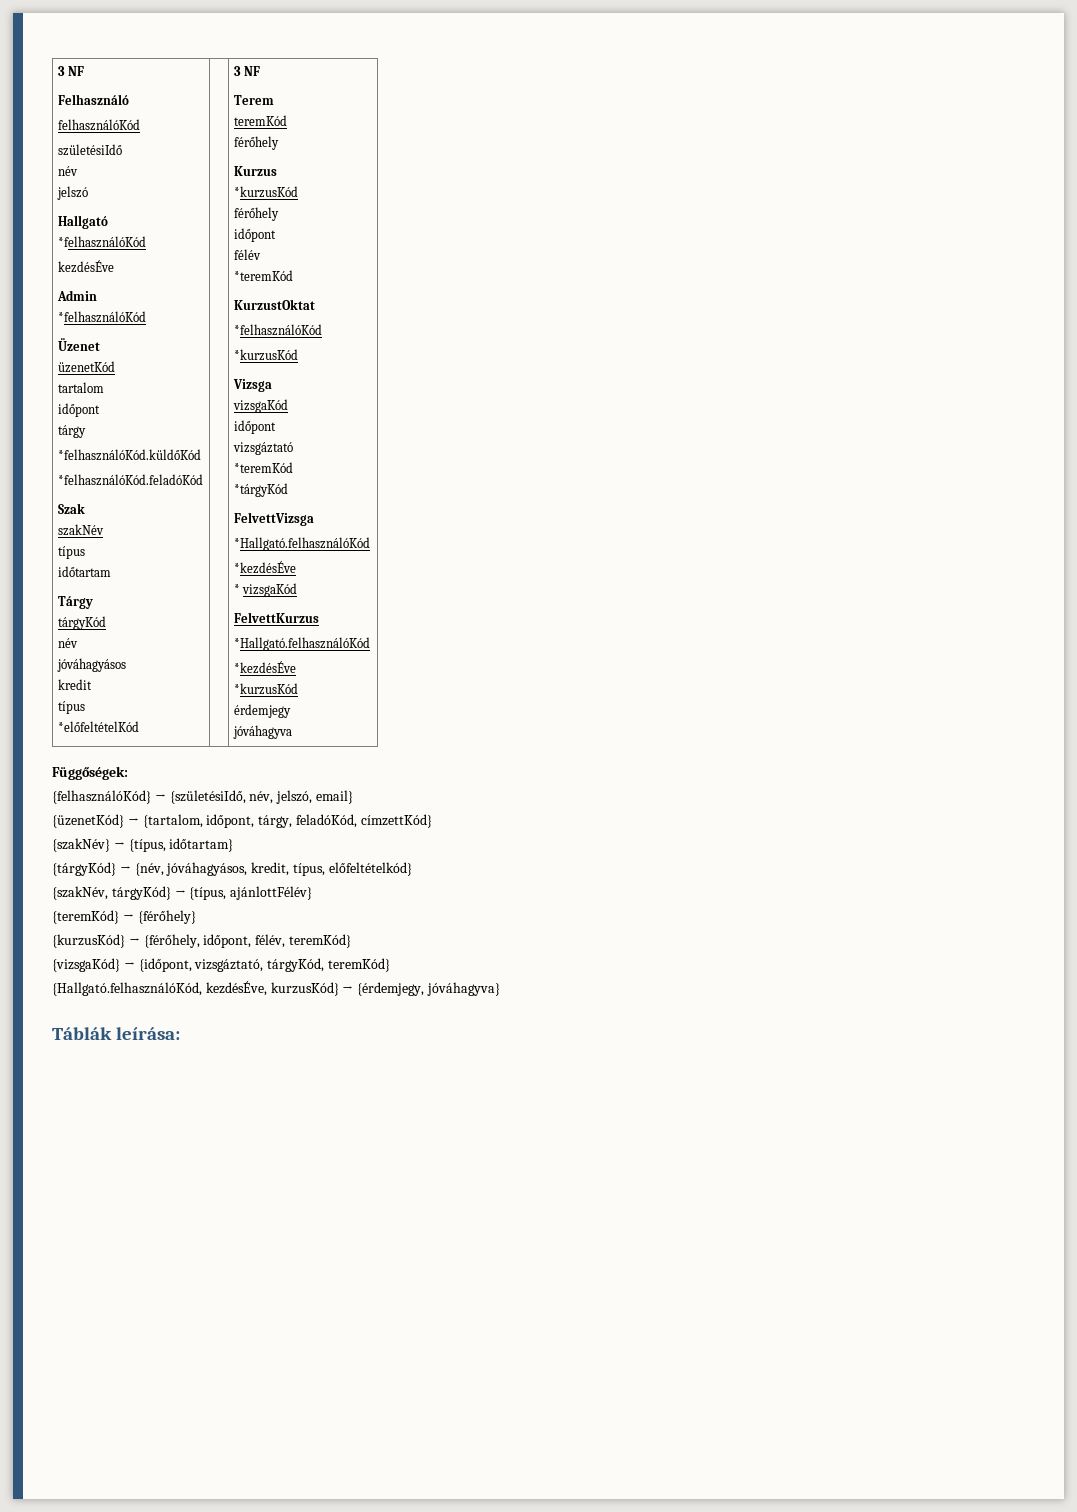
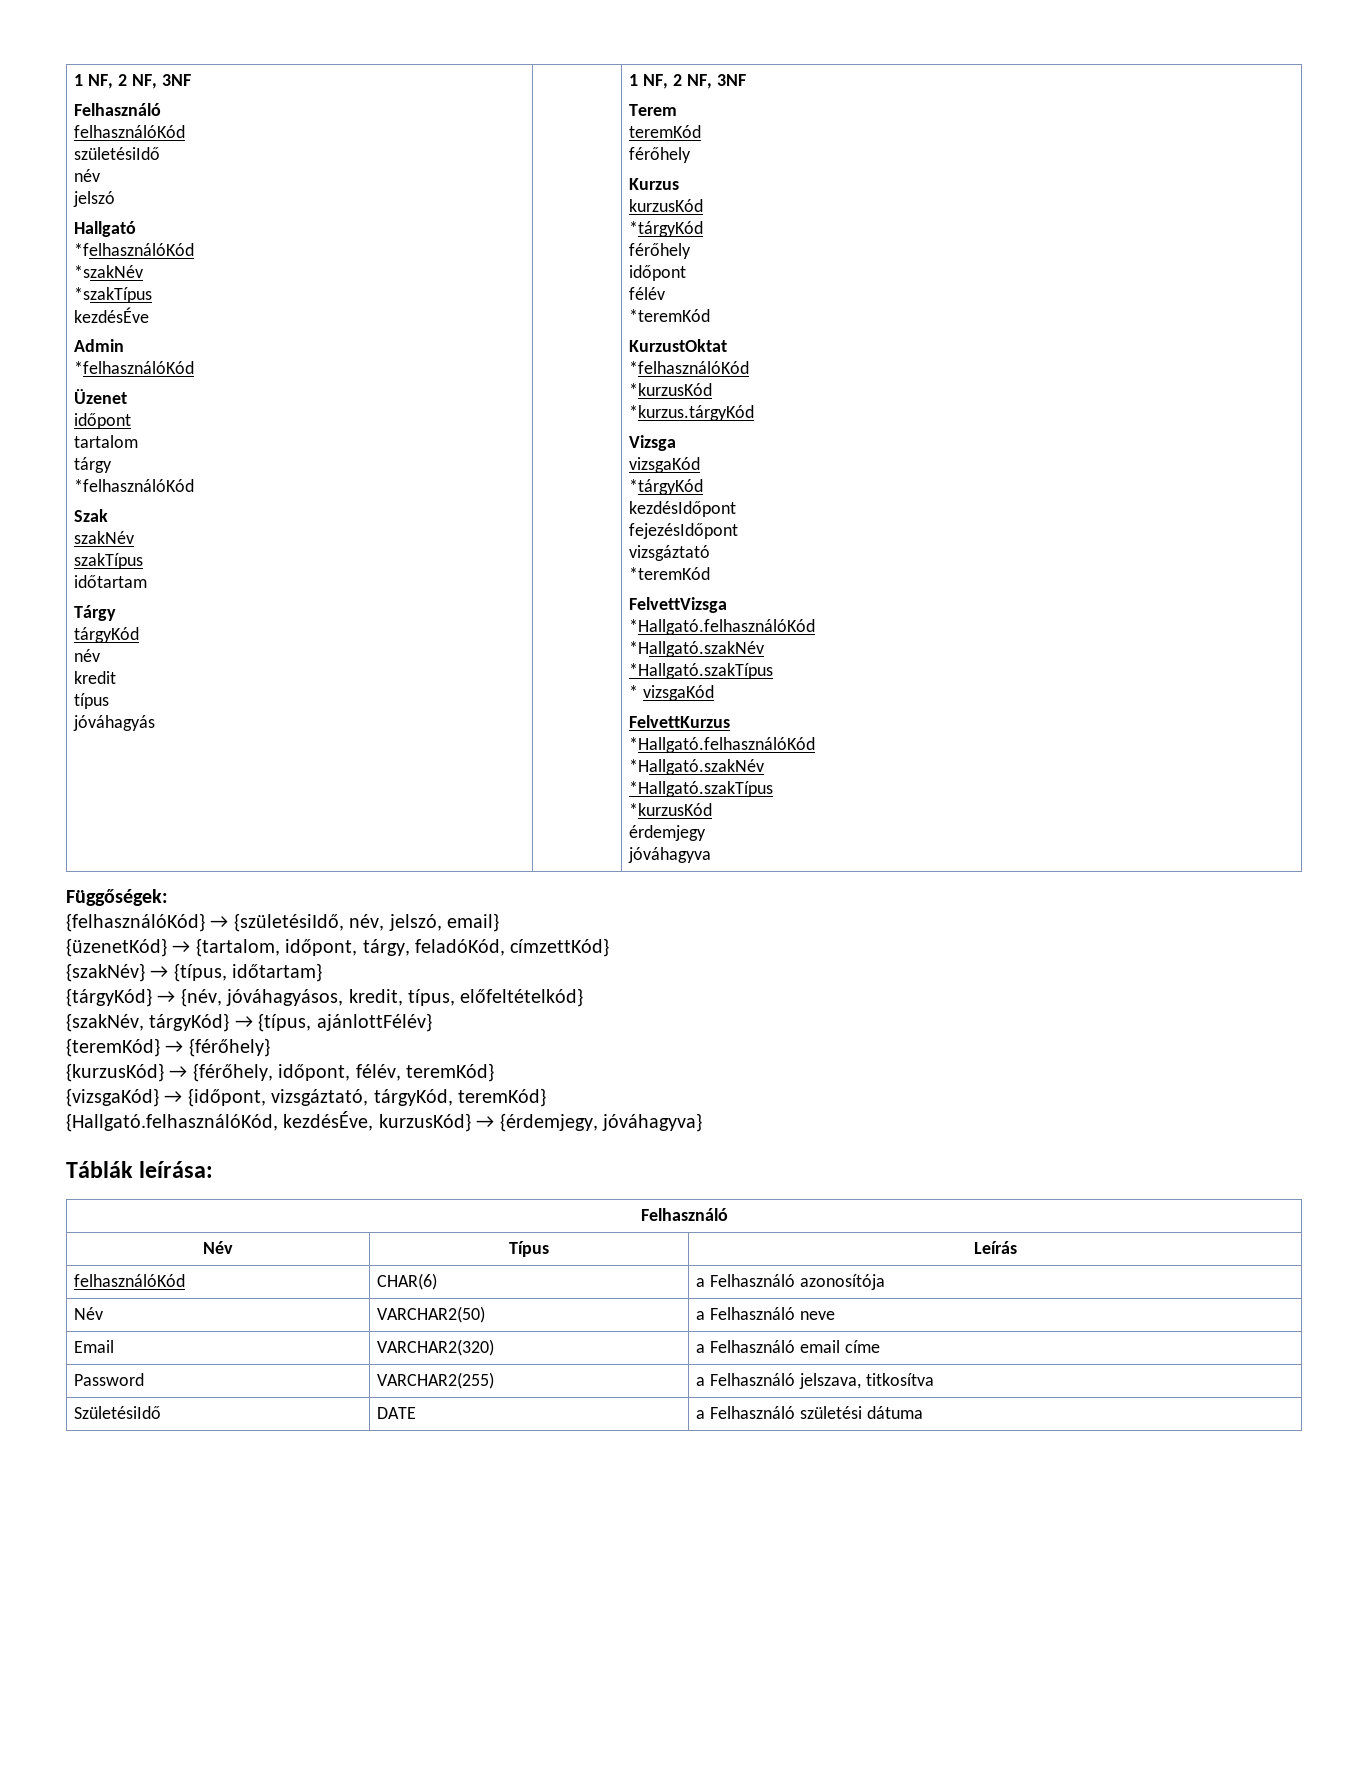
[57,66,85,76] 3 NF -> [74,74,191,89] 1 NF, 2 NF, 3NF
(146, 242) none -> [74,265,144,278] [74,287,153,303] // *szakNév // *szakTípus
[57,361,115,373] üzenetKód -> [74,413,132,429] időpont
[57,403,100,417] // időpont -> (139, 441) none
[57,449,201,461] [57,474,203,486] *felhasználóKód.küldőKód // *felhasználóKód.feladóKód -> [74,479,195,492] *felhasználóKód
[57,546,85,559] típus -> [74,553,144,569] szakTípus
[56,658,126,672] // jóváhagyásos -> (101, 655) none
[57,721,139,732] [233,66,261,76] *előfeltételKód | | 3 NF -> [73,715,156,731] [629,74,746,89] jóváhagyás | | 1 NF, 2 NF, 3NF
[233,186,298,198] *kurzusKód -> [629,199,704,212] [629,221,704,237] kurzusKód // *tárgyKód
(298, 355) none -> [629,405,755,421] // *kurzus.tárgyKód
[233,420,276,434] időpont -> [629,479,704,495] [629,501,737,517] [629,523,739,539] *tárgyKód // kezdésIdőpont // fejezésIdőpont
[233,483,288,497] // *tárgyKód -> (711, 573) none
[233,561,296,574] *kezdésÉve -> [629,641,765,657] [629,663,774,679] *Hallgató.szakNév // *Hallgató.szakTípus
[233,661,296,674] *kezdésÉve -> [629,759,765,775] [629,781,774,797] *Hallgató.szakNév // *Hallgató.szakTípus
(181, 1033) none -> [640,1208,728,1221] [203,1241,233,1254] [509,1241,549,1257] [973,1241,1017,1254] [74,1274,186,1287] [377,1273,438,1290] [696,1274,886,1290] [74,1307,104,1320] [377,1306,486,1323] [696,1307,836,1320] [74,1340,115,1353] [377,1339,495,1356] [696,1340,880,1353] [74,1373,145,1386] [377,1372,495,1389] [696,1373,934,1389] [74,1406,162,1419] [377,1407,417,1419] [696,1406,923,1419] // Felhasználó // Név | Típus | Leírás // felhasználóKód | CHAR(6) | a Felhasználó azonosítója // Név | VARCHAR2(50) | a Felhasználó neve // Email | VARCHAR2(320) | a Felhasználó email címe // Password | VARCHAR2(255) | a Felhasználó jelszava, titkosítva // SzületésiIdő | DATE | a Felhasználó születési dátuma

